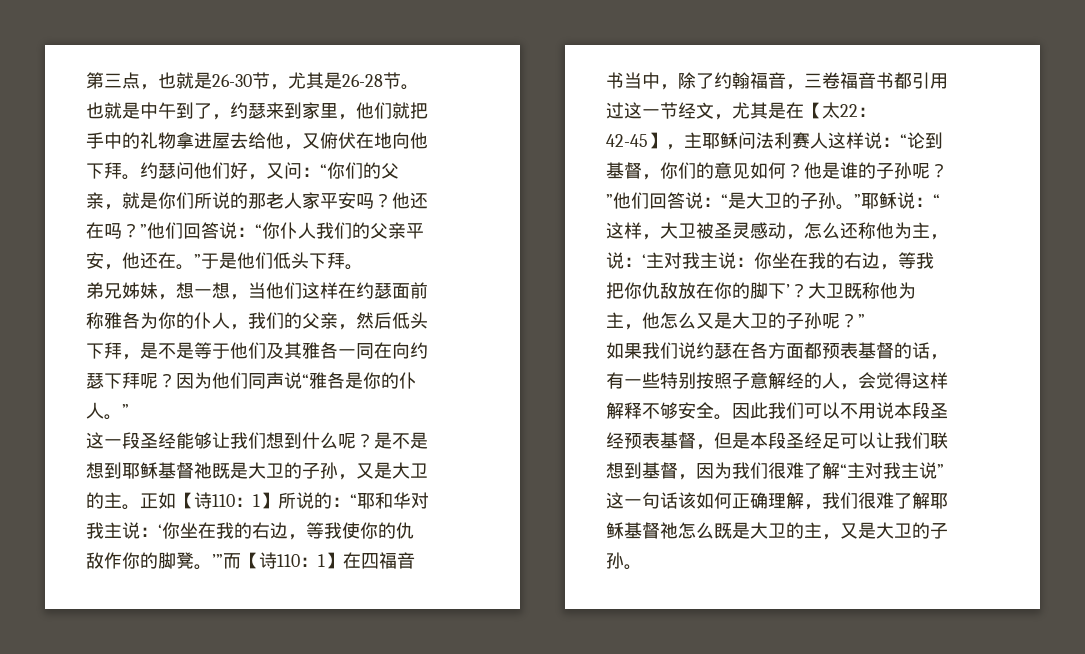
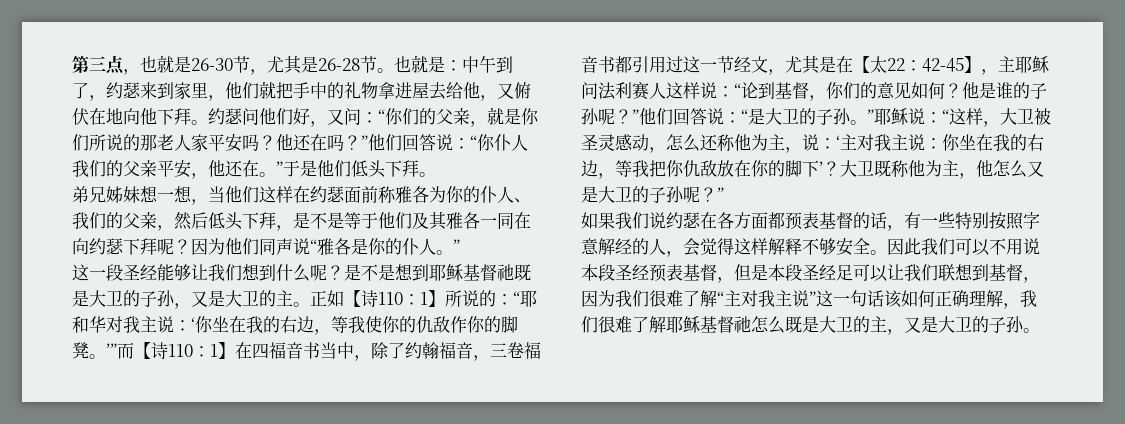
(140, 110) none -> [445,60,462,71] ：
[158,294,176,300] ， -> (140, 194) none
[230,324,248,330] ， -> [514,198,531,203] 、
[732,373,750,389] 子 -> [1023,212,1040,229] 字

